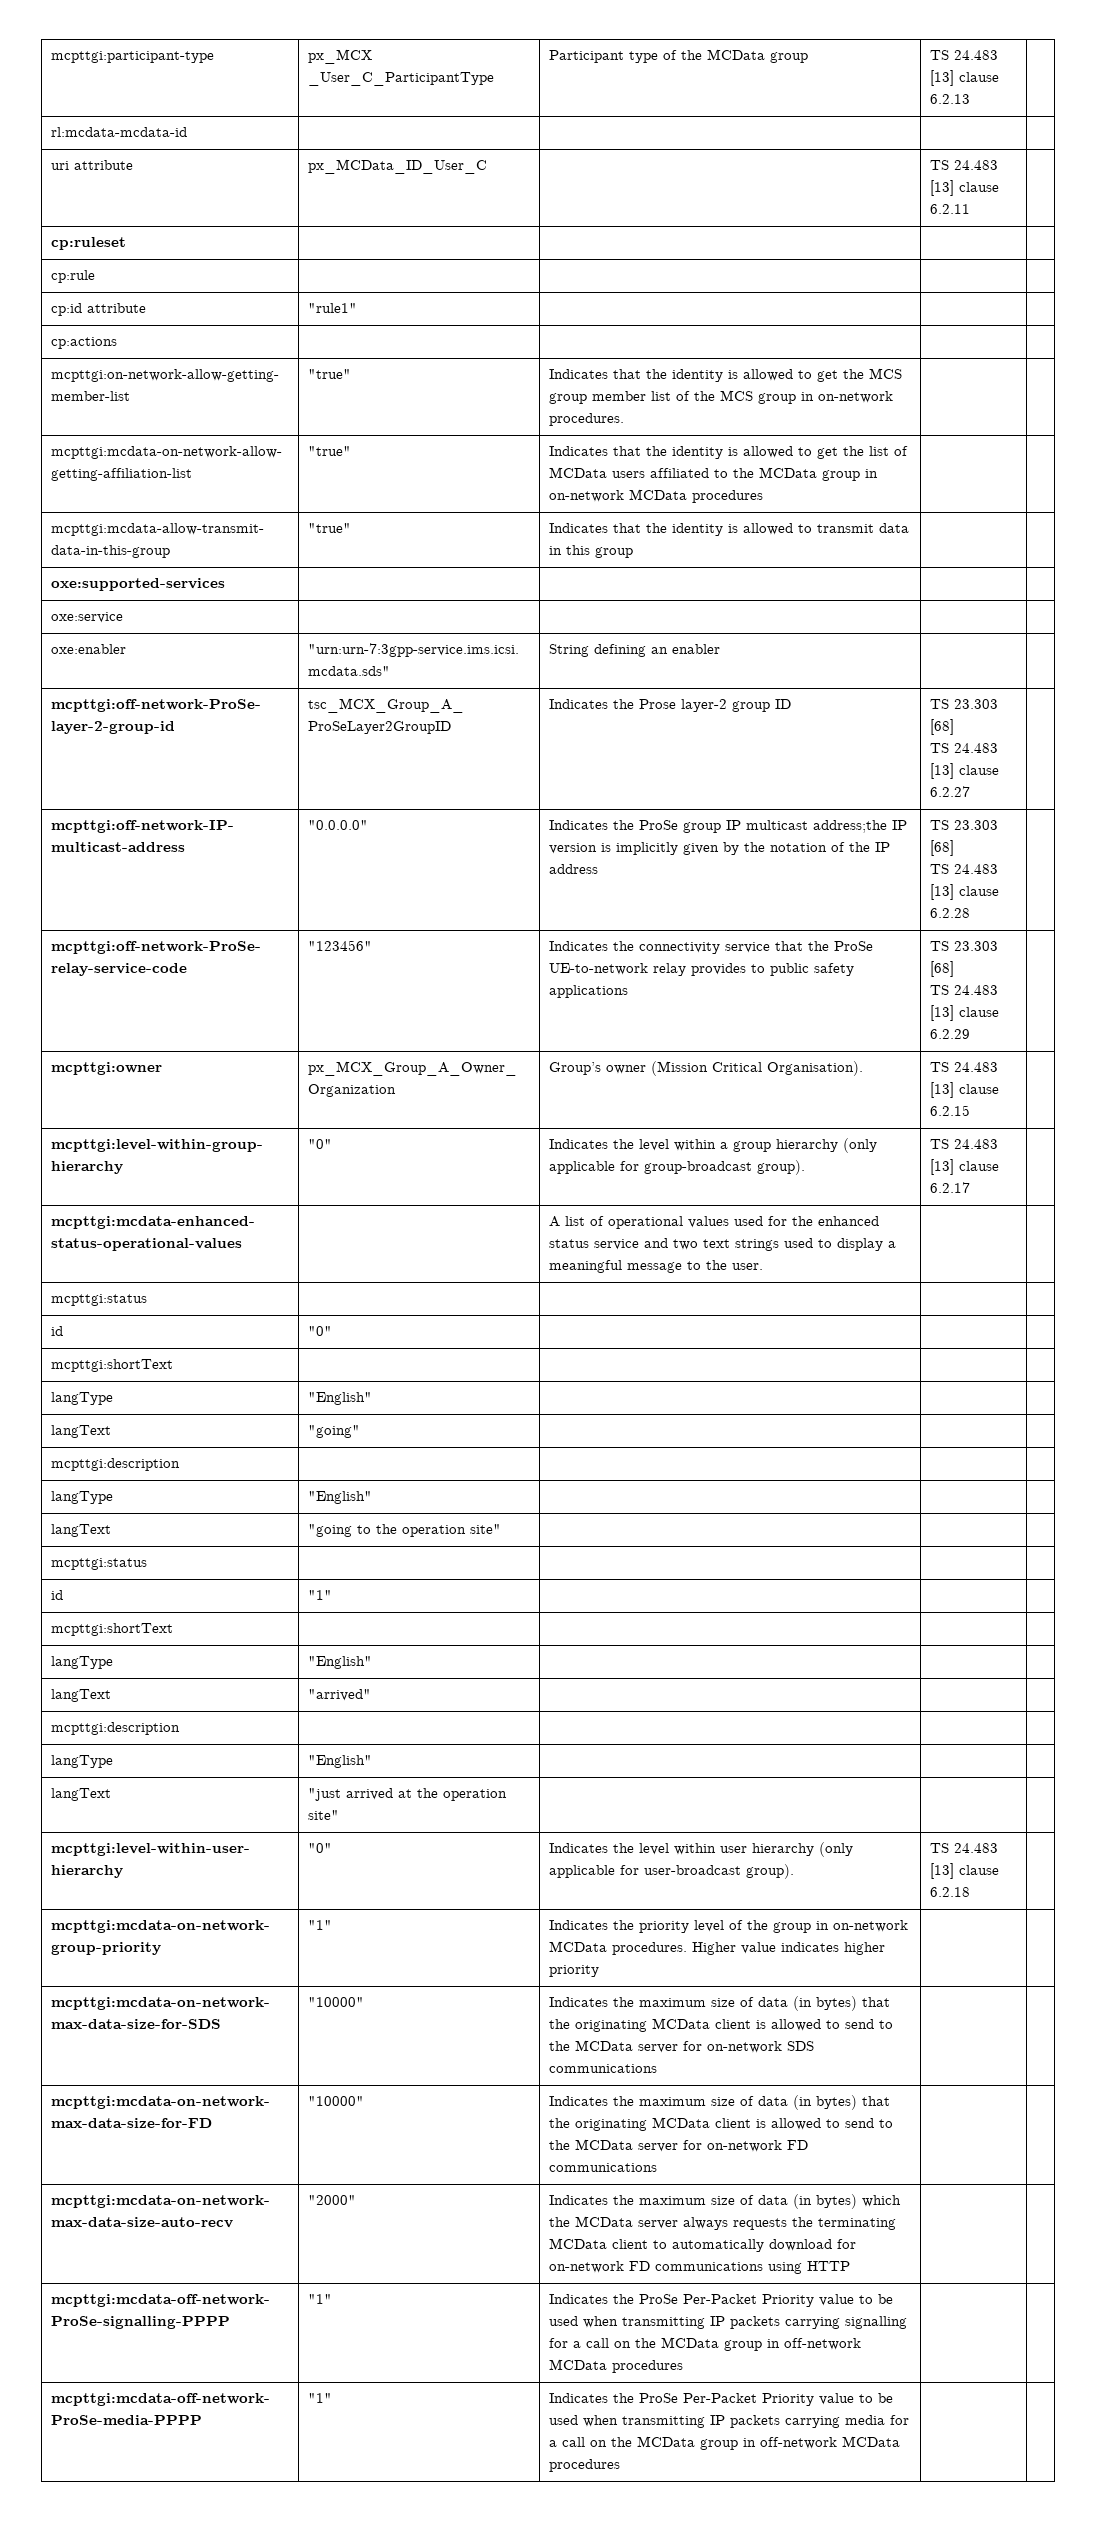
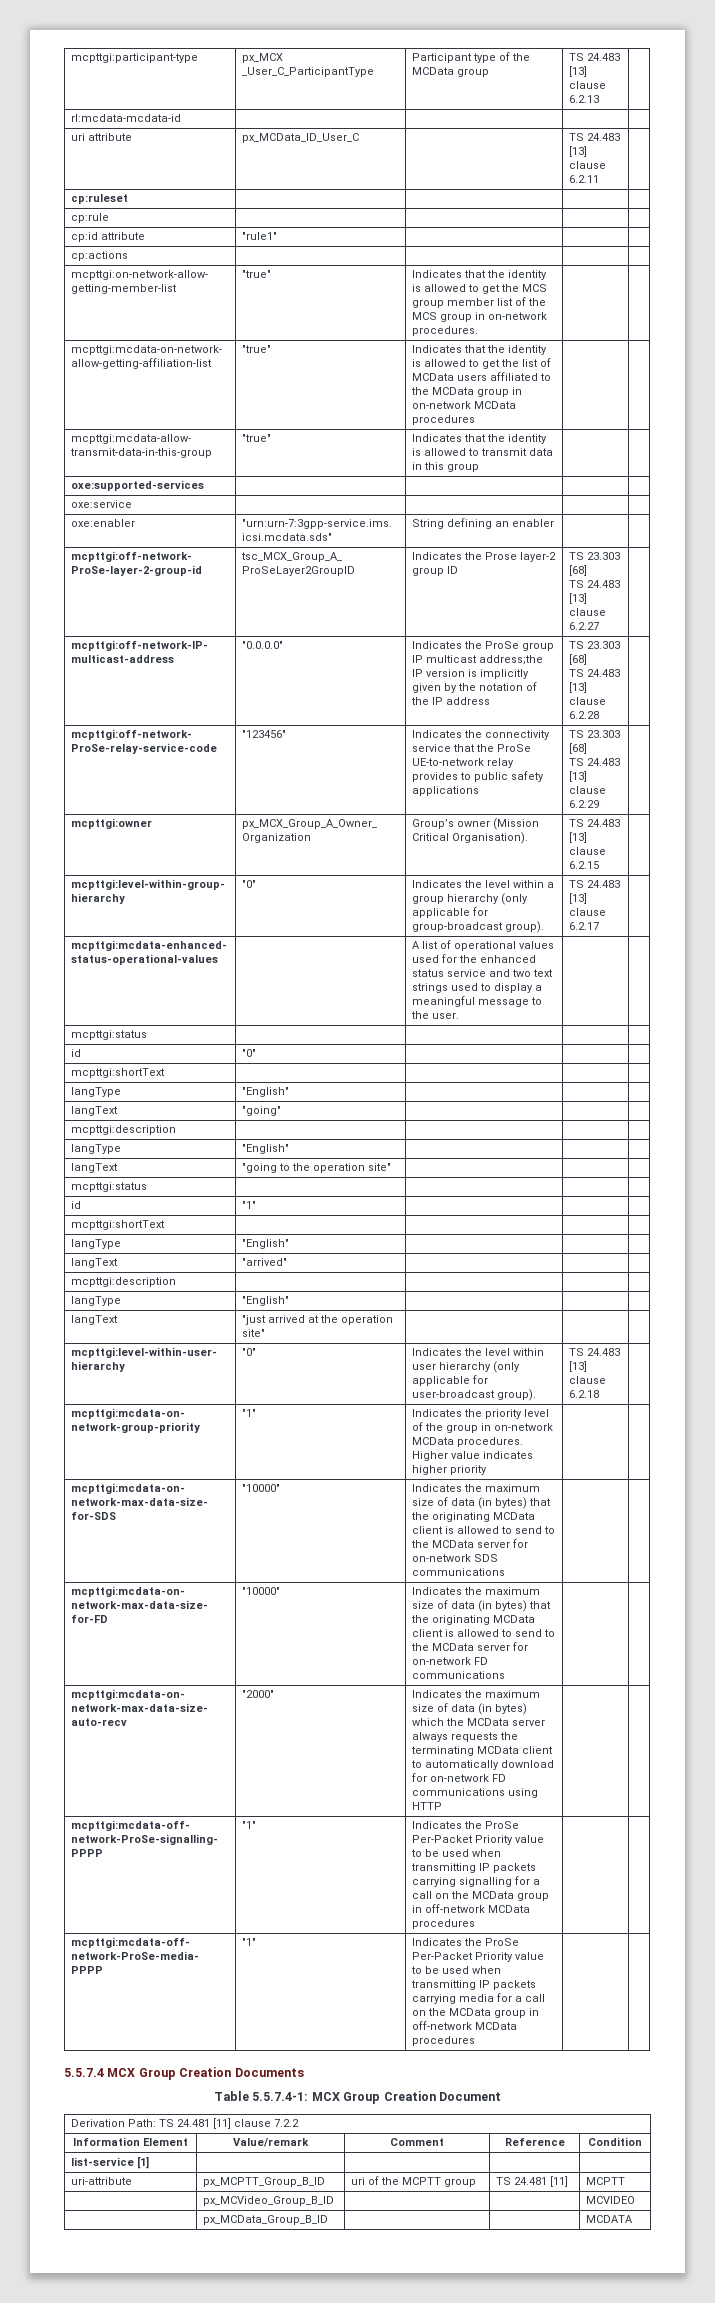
(621, 2465) none -> [64,2067,304,2080] [214,2091,501,2104] [71,2118,300,2129] [73,2137,188,2146] [233,2138,309,2147] [389,2138,444,2146] [504,2138,565,2146] [588,2137,642,2146] [71,2156,150,2169] [71,2177,133,2185] [203,2177,326,2187] [351,2176,477,2187] [496,2176,569,2187] [586,2177,626,2185] [203,2196,335,2206] [586,2196,636,2204] [203,2215,329,2225] [586,2215,634,2223] // 5.5.7.4 MCX Group Creation Documents // Table 5.5.7.4-1: MCX Group Creation Document // Derivation Path: TS 24.481 [11] clause 7.2.2 // Information Element | Value/remark | Comment | Reference | Condition // list-service [1] | | | | // uri-attribute | px_MCPTT_Group_B_ID | uri of the MCPTT group | TS 24.481 [11] | MCPTT // | px_MCVideo_Group_B_ID | | | MCVIDEO // | px_MCData_Group_B_ID | | | MCDATA

